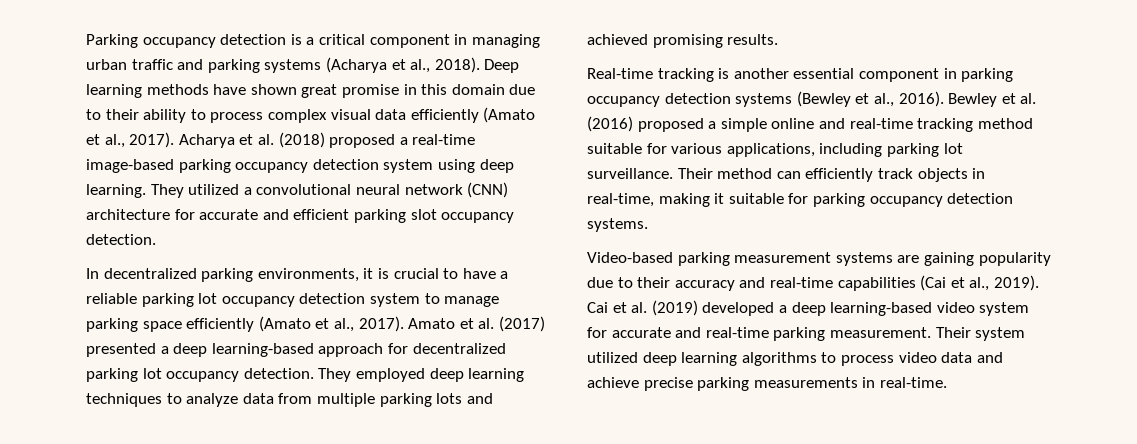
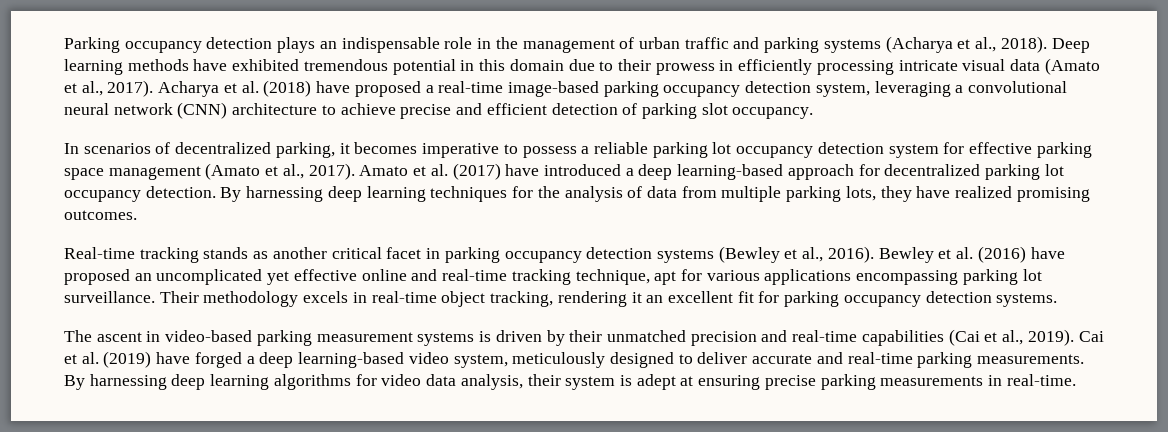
[290,34,540,48] is a critical component in managing -> [277,37,635,53] plays an indispensable role in the management of
[250,84,399,98] shown great promise -> [232,59,456,75] exhibited tremendous potential
[143,109,327,123] ability to process complex -> [655,59,958,75] prowess in efficiently processing intricate
[410,109,479,123] efficiently -> (1041, 65) none
(325, 140) none -> [316,81,351,93] have
[383,159,514,173] [86,184,240,198] system using deep learning. They utilized -> [815,81,951,97] system, leveraging
[174,209,515,223] [86,234,156,245] [86,268,496,282] for accurate and efficient parking slot occupancy detection. // In decentralized parking environments, it is crucial to have -> [321,103,814,119] [64,142,577,158] to achieve precise and efficient detection of parking slot occupancy. // In scenarios of decentralized parking, it becomes imperative to possess
[424,293,500,307] to manage -> [943,142,1033,154] for effective
[186,318,255,332] efficiently -> [108,166,201,180] management
[86,343,156,357] presented -> [505,164,621,176] have introduced
[318,368,425,382] They employed -> [220,186,324,202] By harnessing
[166,393,493,407] [587,34,779,48] [587,68,939,82] to analyze data from multiple parking lots and achieved promising results. // Real-time tracking is another essential component -> [512,186,1090,202] [64,210,137,220] [64,247,422,263] for the analysis of data from multiple parking lots, they have realized promising outcomes. // Real-time tracking stands as another critical facet
[637,118,1033,132] [587,143,963,157] [587,168,986,182] [587,193,784,207] proposed a simple online and real-time tracking method suitable for various applications, including parking lot surveillance. Their method can efficiently track objects in real-time, making it suitable -> [1030,247,1065,259] [64,269,1042,285] [64,291,754,307] have proposed an uncomplicated yet effective online and real-time tracking technique, apt for various applications encompassing parking lot surveillance. Their methodology excels in real-time object tracking, rendering it an excellent fit
[587,252,1051,266] [587,277,735,291] Video-based parking measurement systems are gaining popularity due to their accuracy -> [64,330,757,346] The ascent in video-based parking measurement systems is driven by their unmatched precision
[702,302,775,316] developed -> [156,352,242,368] have forged
[979,302,1030,316] [587,327,1026,341] [587,352,1003,366] [587,377,639,388] system for accurate and real-time parking measurement. Their system utilized deep learning algorithms to process video data and achieve -> [453,352,1085,368] [64,374,761,390] system, meticulously designed to deliver accurate and real-time parking measurements. By harnessing deep learning algorithms for video data analysis, their system is adept at ensuring

